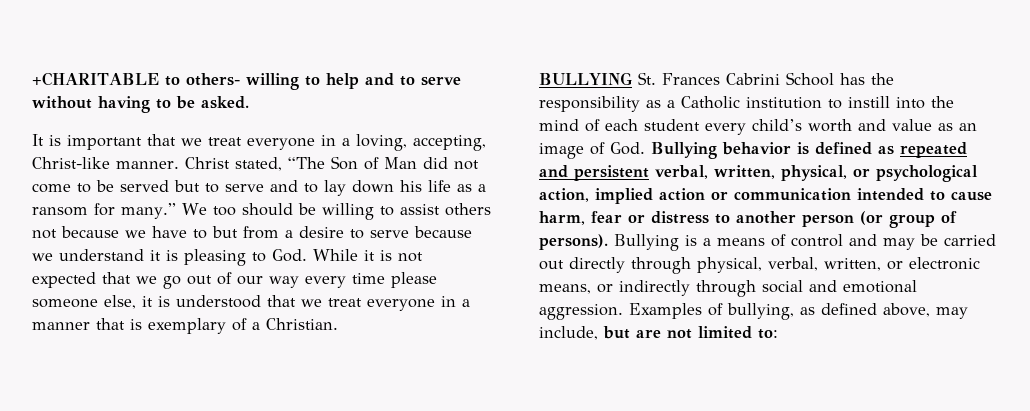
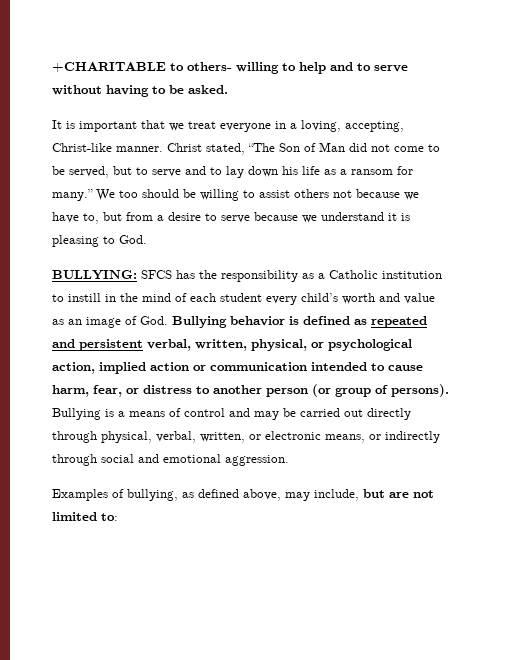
[120,180,169,192] served -> [69,166,109,178] served,
[193,229,207,239] to -> [83,213,99,224] to,
[313,249,423,262] [32,272,437,289] [32,295,470,311] [32,318,338,334] [539,72,834,86] While it is not expected that we go out of our way every time please someone else, it is understood that we treat everyone in a manner that is exemplary of a Christian. // BULLYING St. Frances Cabrini School -> [52,270,172,280] // BULLYING: SFCS
[896,97,925,109] into -> [105,294,116,302] in
[591,211,622,223] fear -> [93,385,122,397] fear,
(623, 312) none -> (289, 460) //

